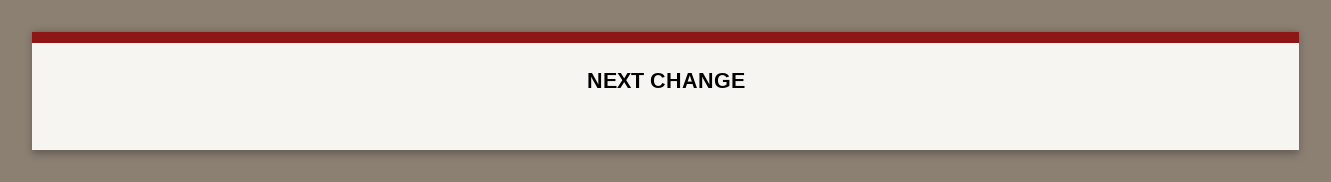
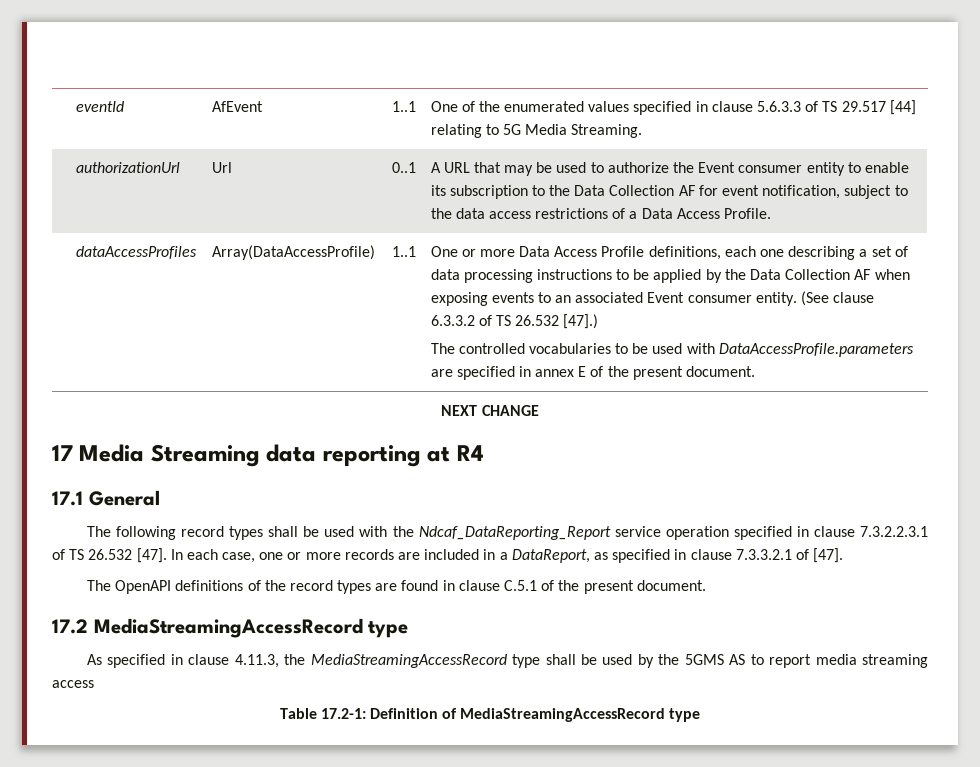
[586,73,745,88] NEXT CHANGE -> [75,101,124,112] [211,101,263,112] [391,101,416,112] [430,100,916,115] [430,124,643,138] [75,162,180,173] [211,162,232,173] [391,162,416,173] [430,162,909,176] [430,185,908,199] [430,208,771,219] [75,246,197,259] [211,245,375,260] [391,246,416,257] [430,246,908,260] [430,269,910,283] [430,291,875,306] [430,314,599,329] [430,343,914,357] [430,366,755,380] [441,405,539,416] [52,444,484,467] [52,490,160,506] [87,526,928,540] [52,548,844,563] [87,580,706,594] [52,618,409,638] [87,654,929,668] [52,680,94,688] [279,708,701,722] eventId | AfEvent | 1..1 | One of the enumerated values specified in clause 5.6.3.3 of TS 29.517 [44] relating to 5G Media Streaming. // authorizationUrl | Url | 0..1 | A URL that may be used to authorize the Event consumer entity to enable its subscription to the Data Collection AF for event notification, subject to the data access restrictions of a Data Access Profile. // dataAccessProfiles | Array(DataAccessProfile) | 1..1 | One or more Data Access Profile definitions, each one describing a set of data processing instructions to be applied by the Data Collection AF when exposing events to an associated Event consumer entity. (See clause 6.3.3.2 of TS 26.532 [47].) // The controlled vocabularies to be used with DataAccessProfile.parameters are specified in annex E of the present document. // NEXT CHANGE // 17 Media Streaming data reporting at R4 // 17.1 General // The following record types shall be used with the Ndcaf_DataReporting_Report service operation specified in clause 7.3.2.2.3.1 of TS 26.532 [47]. In each case, one or more records are included in a DataReport, as specified in clause 7.3.3.2.1 of [47]. // The OpenAPI definitions of the record types are found in clause C.5.1 of the present document. // 17.2 MediaStreamingAccessRecord type // As specified in clause 4.11.3, the MediaStreamingAccessRecord type shall be used by the 5GMS AS to report media streaming access // Table 17.2-1: Definition of MediaStreamingAccessRecord type

